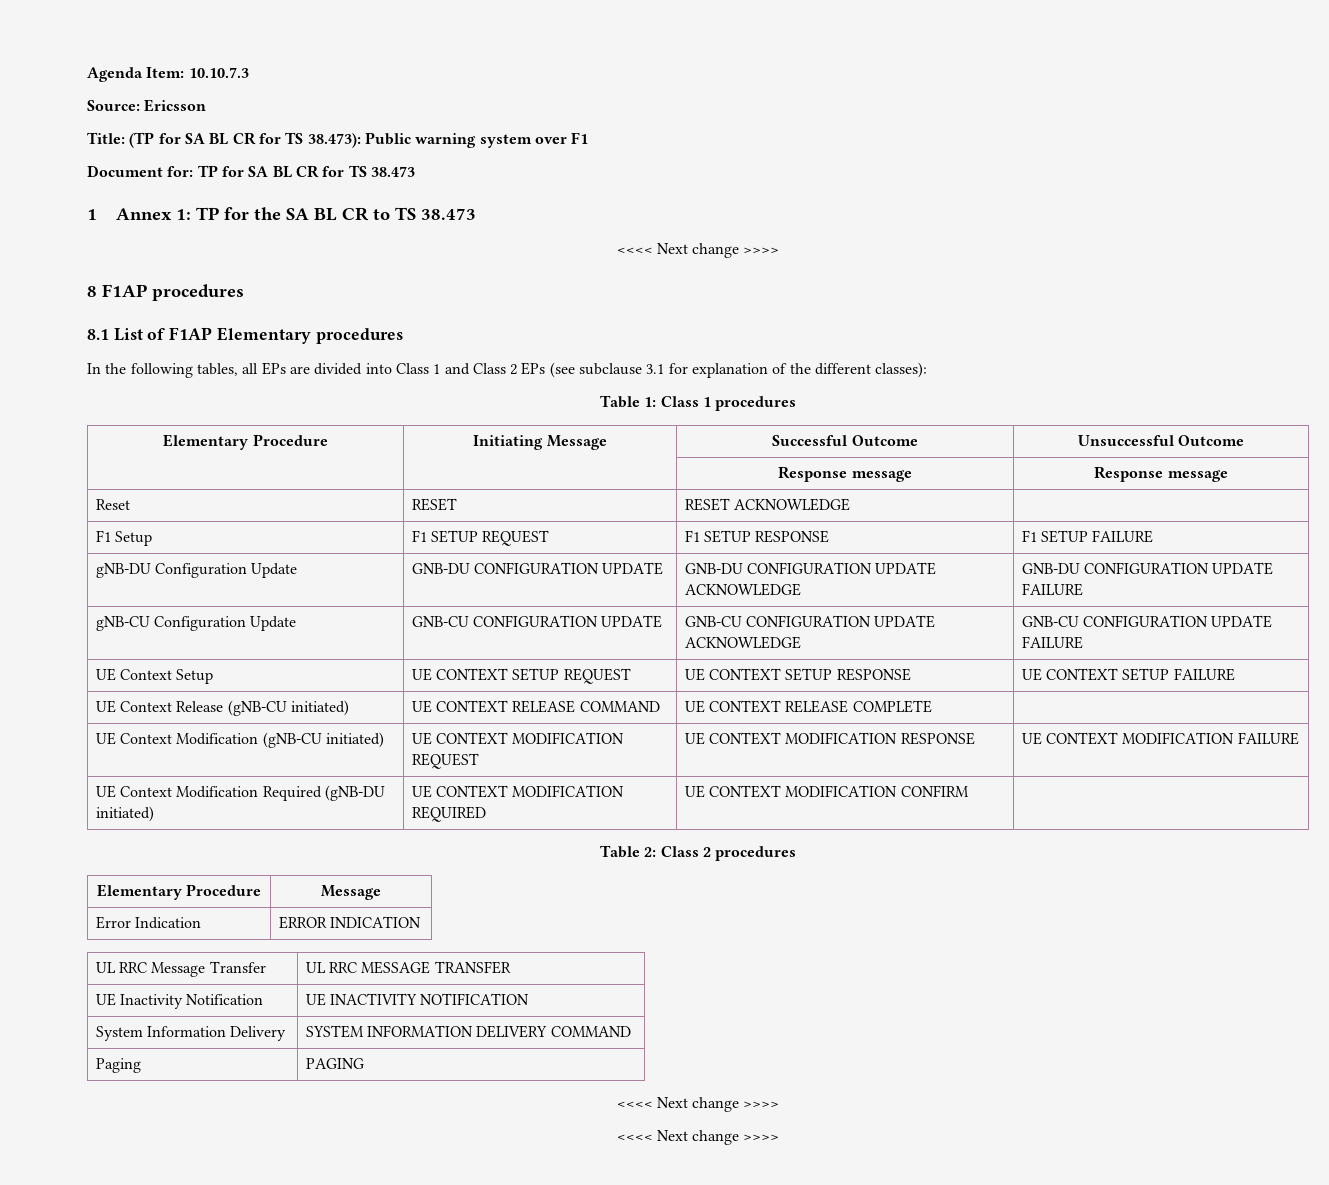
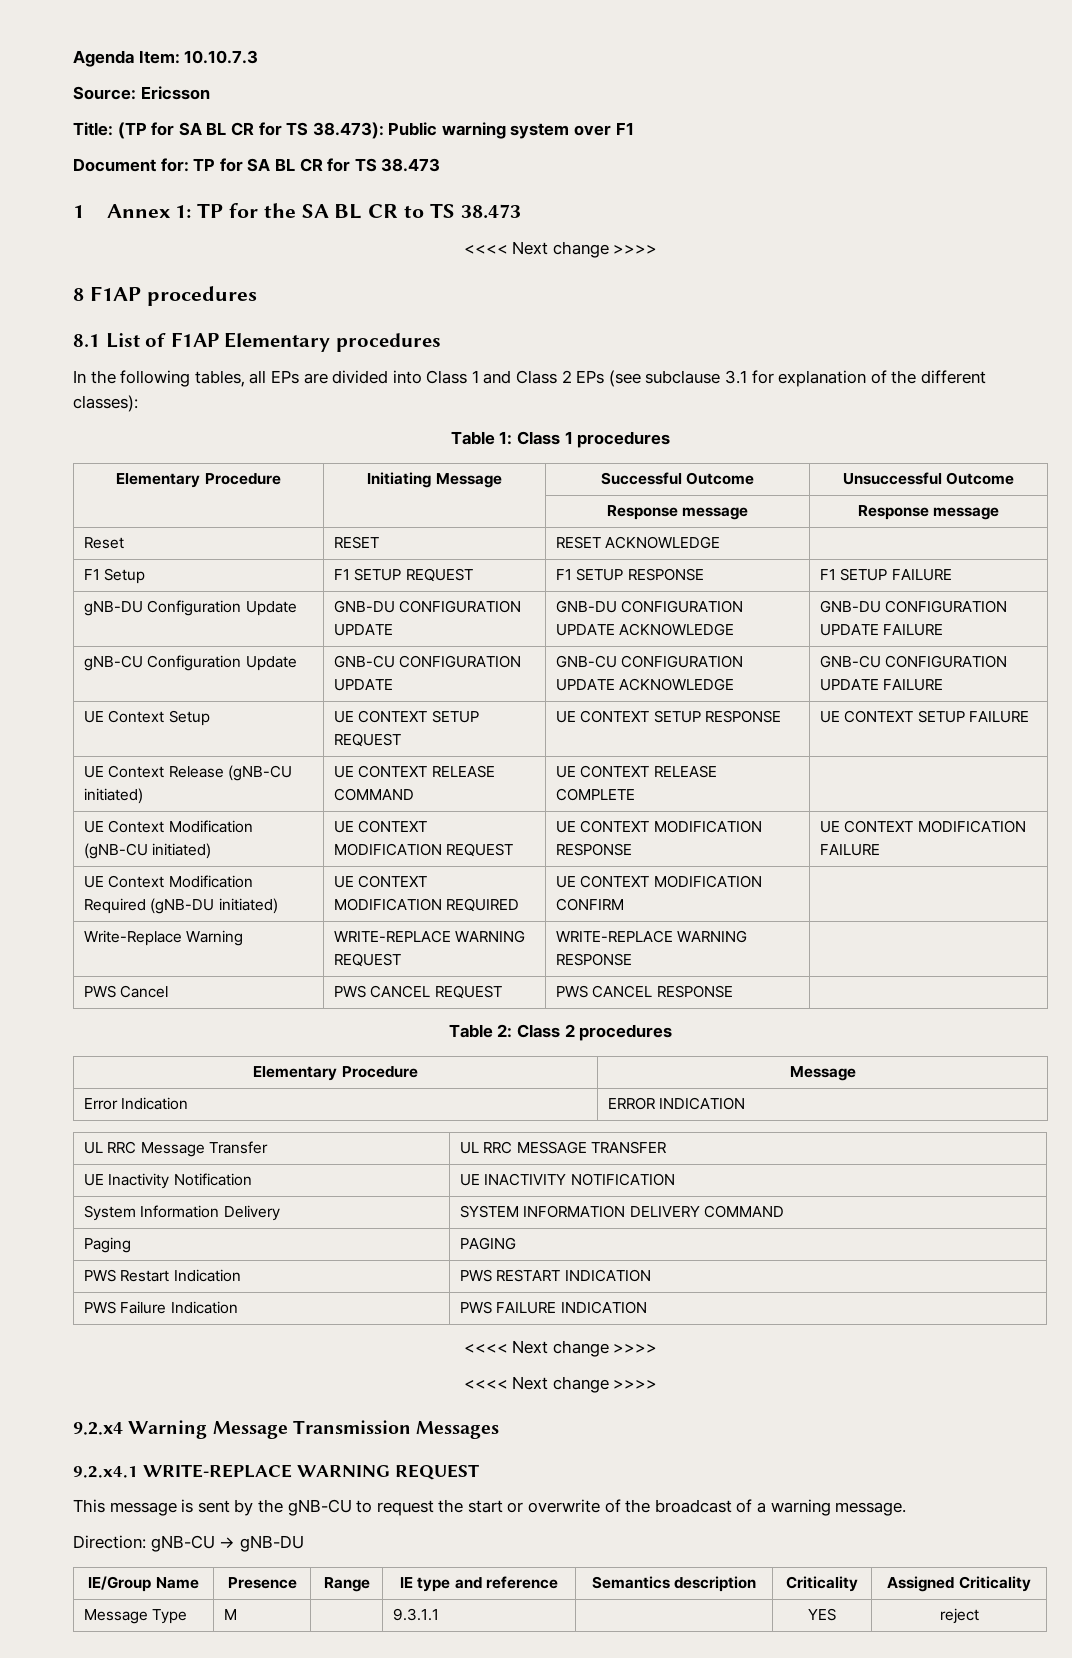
(969, 791) none -> [84,930,244,946] [334,930,526,943] [334,953,402,967] [556,930,748,943] [556,953,633,966] [84,985,169,998] [334,985,502,999] [556,985,733,998] // Write-Replace Warning | WRITE-REPLACE WARNING REQUEST | WRITE-REPLACE WARNING RESPONSE | // PWS Cancel | PWS CANCEL REQUEST | PWS CANCEL RESPONSE |
(364, 1063) none -> [84,1269,241,1282] [460,1269,651,1282] [84,1301,238,1314] [460,1301,647,1314] // PWS Restart Indication | PWS RESTART INDICATION // PWS Failure Indication | PWS FAILURE INDICATION
(780, 1137) none -> [73,1420,500,1439] [73,1464,479,1480] [73,1499,907,1516] [73,1535,304,1552] [88,1576,199,1592] [227,1577,297,1589] [323,1577,370,1592] [400,1576,558,1592] [591,1576,757,1592] [786,1576,858,1592] [887,1576,1031,1592] [84,1609,188,1624] [224,1609,238,1620] [393,1608,440,1621] [808,1608,836,1621] [939,1608,979,1624] // 9.2.x4 Warning Message Transmission Messages // 9.2.x4.1 WRITE-REPLACE WARNING REQUEST // This message is sent by the gNB-CU to request the start or overwrite of the broadcast of a warning message. // Direction: gNB-CU → gNB-DU // IE/Group Name | Presence | Range | IE type and reference | Semantics description | Criticality | Assigned Criticality // Message Type | M | | 9.3.1.1 | | YES | reject

